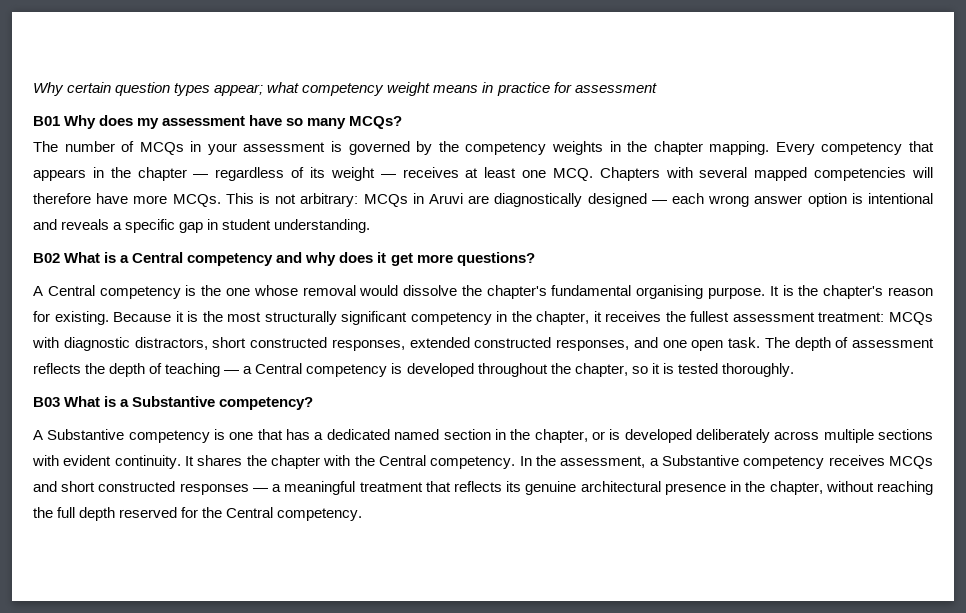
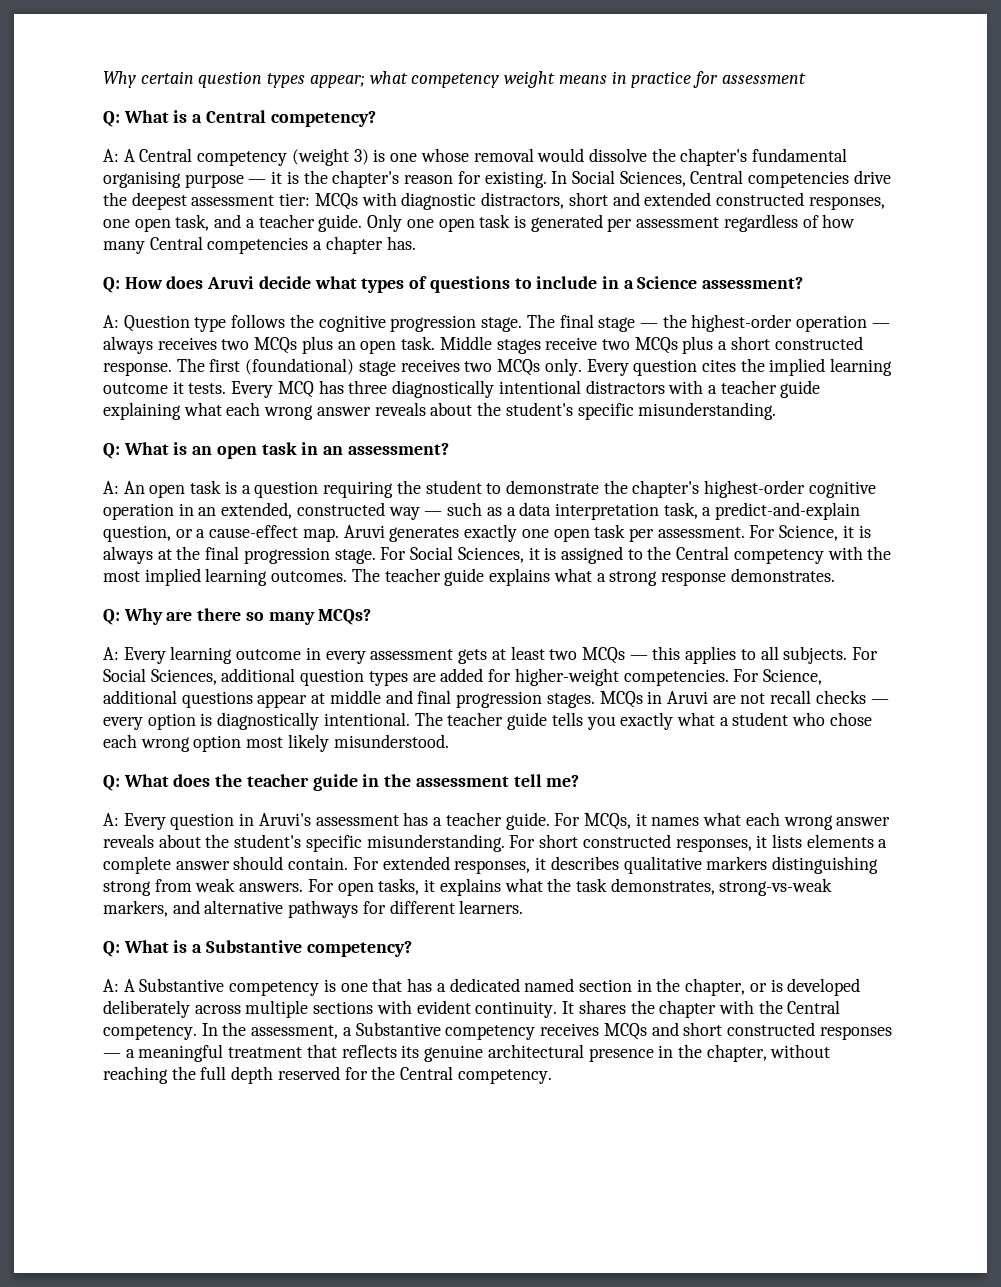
[33,115,403,129] [33,141,934,155] [33,167,934,181] [33,193,934,207] [33,219,371,233] [33,252,535,266] [33,285,222,299] B01 Why does my assessment have so many MCQs? // The number of MCQs in your assessment is governed by the competency weights in the chapter mapping. Every competency that appears in the chapter — regardless of its weight — receives at least one MCQ. Chapters with several mapped competencies will therefore have more MCQs. This is not arbitrary: MCQs in Aruvi are diagnostically designed — each wrong answer option is intentional and reveals a specific gap in student understanding. // B02 What is a Central competency and why does it get more questions? // A Central competency is the -> [103,110,376,127] [103,148,386,166] Q: What is a Central competency? // A: A Central competency (weight 3) is
[708,286,779,299] purpose. It -> [184,171,283,188] purpose — it
[113,311,885,325] Because it is the most structurally significant competency in the chapter, it receives the fullest assessment treatment: -> [551,170,891,188] [103,192,311,210] In Social Sciences, Central competencies drive the deepest assessment tier:
[250,337,405,351] constructed responses, -> [612,192,640,206] and
[633,337,934,351] [33,363,794,377] [33,397,60,407] and one open task. The depth of assessment reflects the depth of teaching — a Central competency is developed throughout the chapter, so it is tested thoroughly. // B03 -> [103,214,856,232] [103,236,416,254] [103,276,804,293] [103,314,890,332] [103,336,863,354] [103,358,893,376] [103,380,821,398] [103,402,777,420] [103,442,449,459] [103,480,876,498] [103,502,861,520] [103,524,871,542] [103,546,892,564] [103,568,835,586] [103,608,372,625] [103,646,879,664] [103,668,822,686] [103,690,889,708] [103,712,872,730] [103,734,449,752] [103,774,580,791] [103,812,891,830] [103,834,888,852] [103,856,878,874] [103,878,833,896] [103,900,524,918] [103,941,120,957] one open task, and a teacher guide. Only one open task is generated per assessment regardless of how many Central competencies a chapter has. // Q: How does Aruvi decide what types of questions to include in a Science assessment? // A: Question type follows the cognitive progression stage. The final stage — the highest-order operation — always receives two MCQs plus an open task. Middle stages receive two MCQs plus a short constructed response. The first (foundational) stage receives two MCQs only. Every question cites the implied learning outcome it tests. Every MCQ has three diagnostically intentional distractors with a teacher guide explaining what each wrong answer reveals about the student's specific misunderstanding. // Q: What is an open task in an assessment? // A: An open task is a question requiring the student to demonstrate the chapter's highest-order cognitive operation in an extended, constructed way — such as a data interpretation task, a predict-and-explain question, or a cause-effect map. Aruvi generates exactly one open task per assessment. For Science, it is always at the final progression stage. For Social Sciences, it is assigned to the Central competency with the most implied learning outcomes. The teacher guide explains what a strong response demonstrates. // Q: Why are there so many MCQs? // A: Every learning outcome in every assessment gets at least two MCQs — this applies to all subjects. For Social Sciences, additional question types are added for higher-weight competencies. For Science, additional questions appear at middle and final progression stages. MCQs in Aruvi are not recall checks — every option is diagnostically intentional. The teacher guide tells you exactly what a student who chose each wrong option most likely misunderstood. // Q: What does the teacher guide in the assessment tell me? // A: Every question in Aruvi's assessment has a teacher guide. For MCQs, it names what each wrong answer reveals about the student's specific misunderstanding. For short constructed responses, it lists elements a complete answer should contain. For extended responses, it describes qualitative markers distinguishing strong from weak answers. For open tasks, it explains what the task demonstrates, strong-vs-weak markers, and alternative pathways for different learners. // Q:
(314, 403) none -> [103,979,119,992] A:

